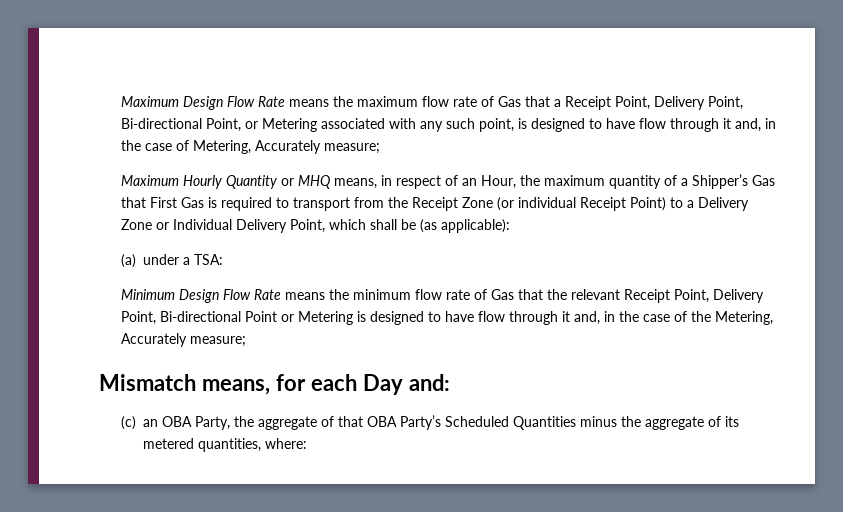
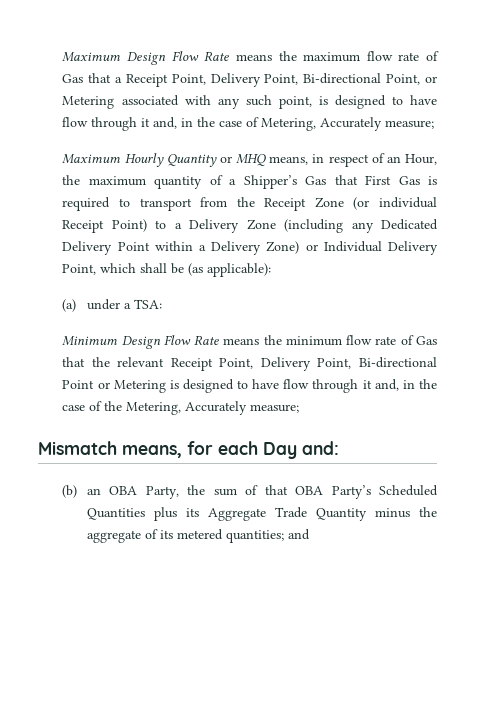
(152, 224) none -> [284,219,438,233] [62,241,300,255] (including any Dedicated Delivery Point within a Delivery Zone)
[120,416,136,430] (c) -> [62,485,78,498] (b)
[257,416,317,430] aggregate -> [213,488,237,496] sum
(576, 423) none -> [153,507,367,521] plus its Aggregate Trade Quantity
[197,438,307,452] quantities, where: -> [225,529,310,543] quantities; and

